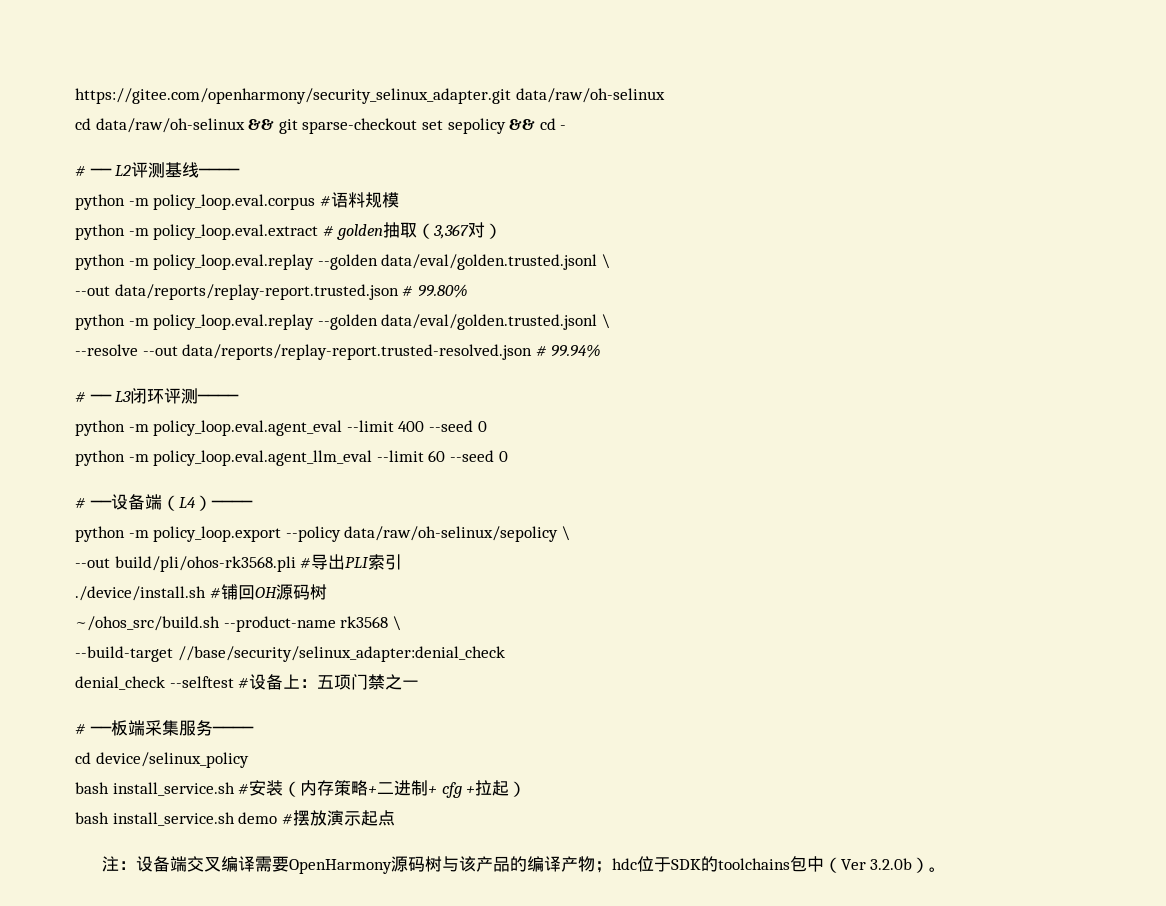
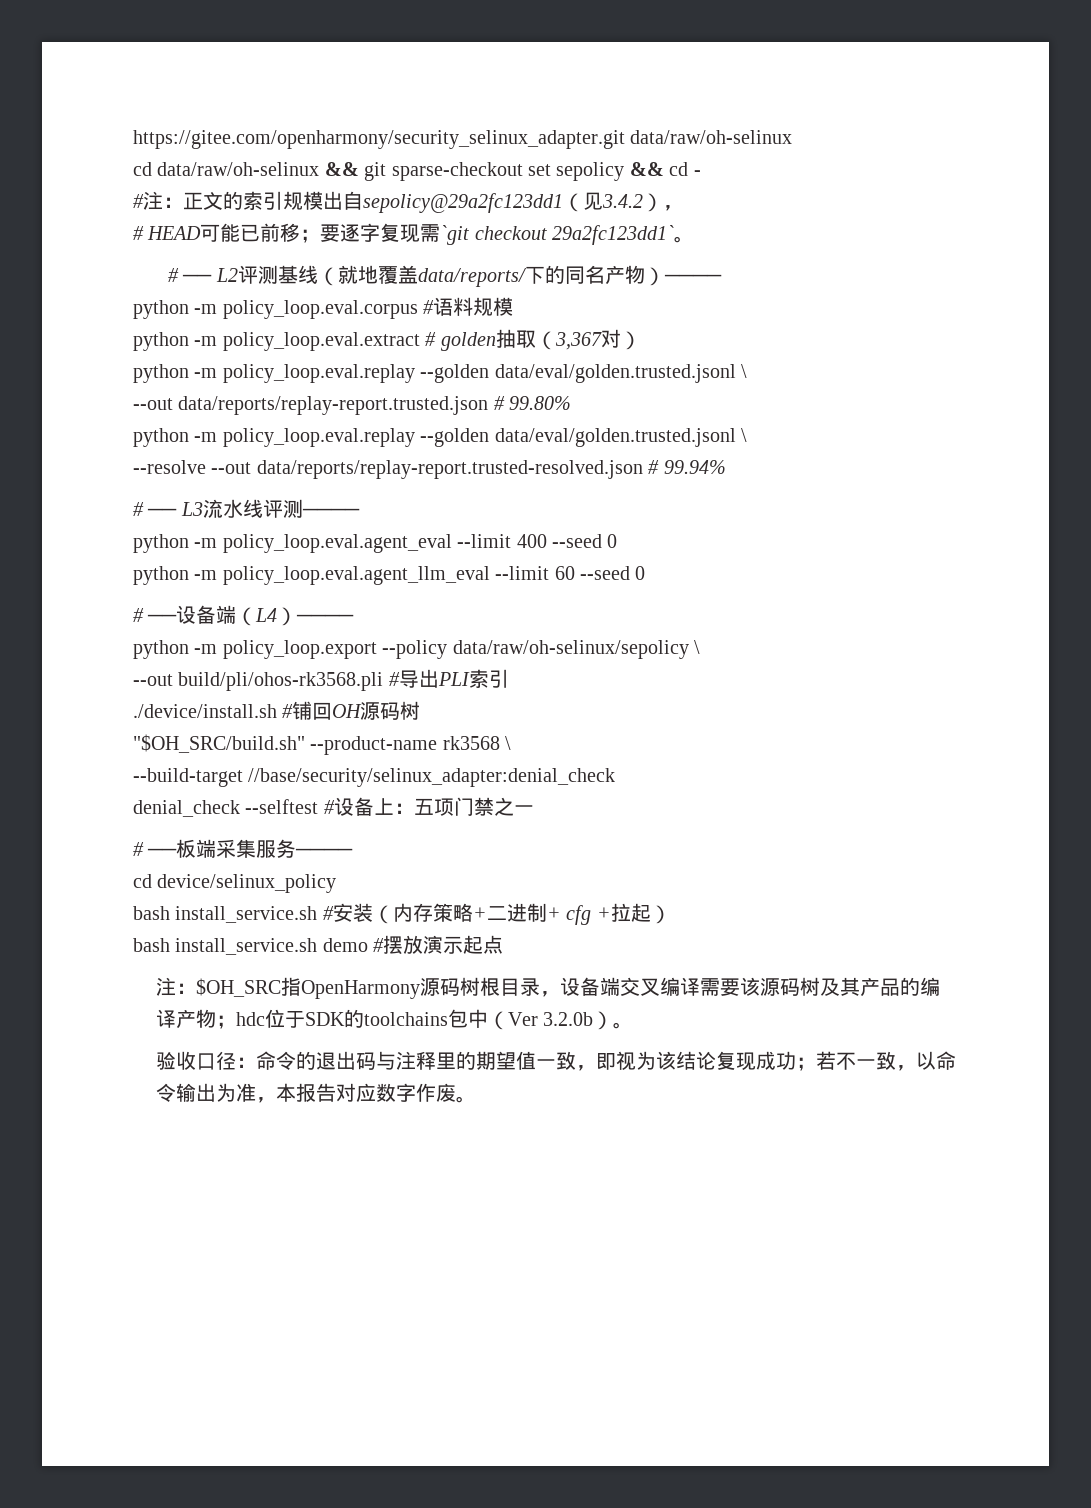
(567, 127) none -> [133,191,683,213] [133,223,695,245] // #注：正文的索引规模出自sepolicy@29a2fc123dd1（见3.4.2）， // # HEAD可能已前移；要逐字复现需`git checkout 29a2fc123dd1`。
(200, 170) none -> [317,265,665,287] （就地覆盖data/reports/下的同名产物）
[130,388,165,404] 闭环 -> [202,499,263,518] 流水线
[75,616,220,631] ~/ohos_src/build.sh -> [133,734,305,753] "$OH_SRC/build.sh"
(136, 865) none -> [195,977,560,999] $OH_SRC指OpenHarmony源码树根目录，
[288,856,476,874] OpenHarmony源码树与该 -> [739,977,860,996] 该源码树及其
(947, 869) none -> [155,1051,956,1071] [155,1083,476,1103] // 验收口径：命令的退出码与注释里的期望值一致，即视为该结论复现成功；若不一致，以命令输出为准，本报告对应数字作废。

